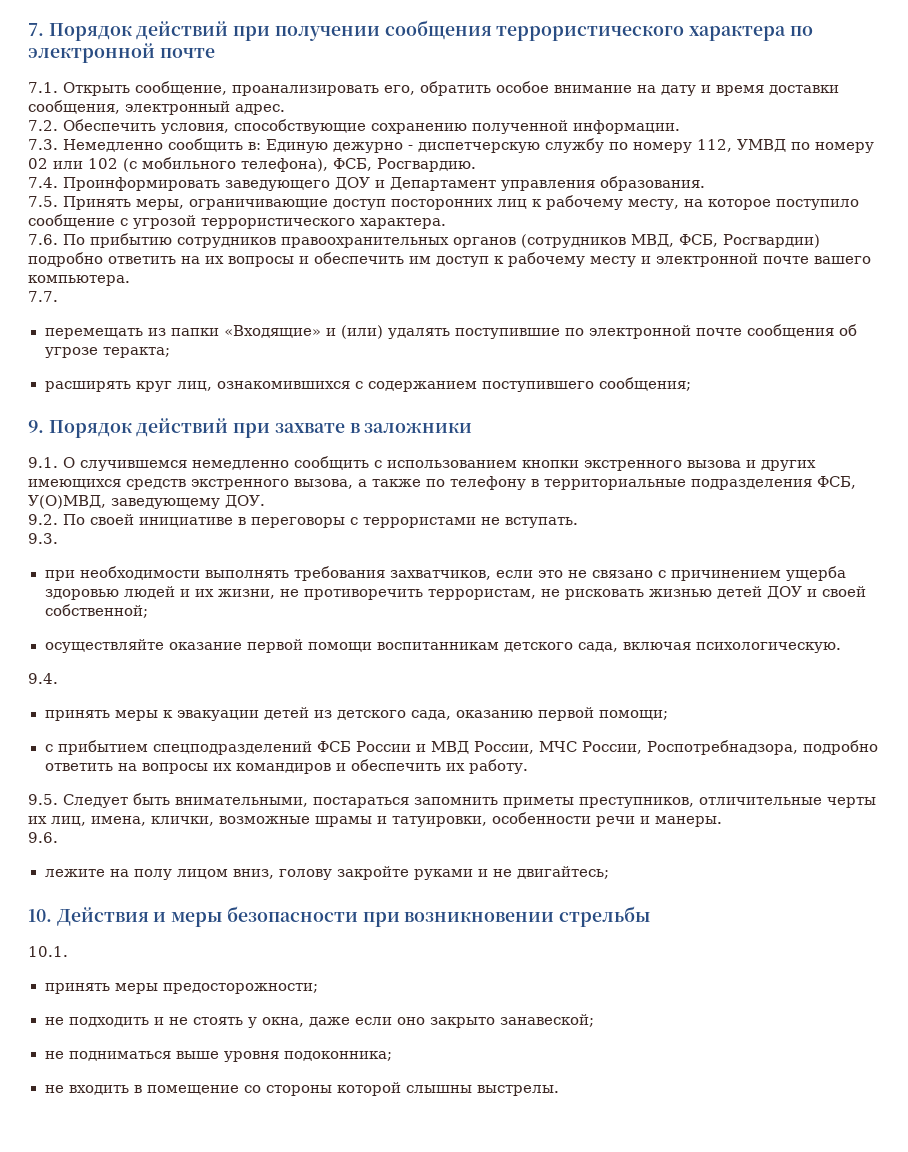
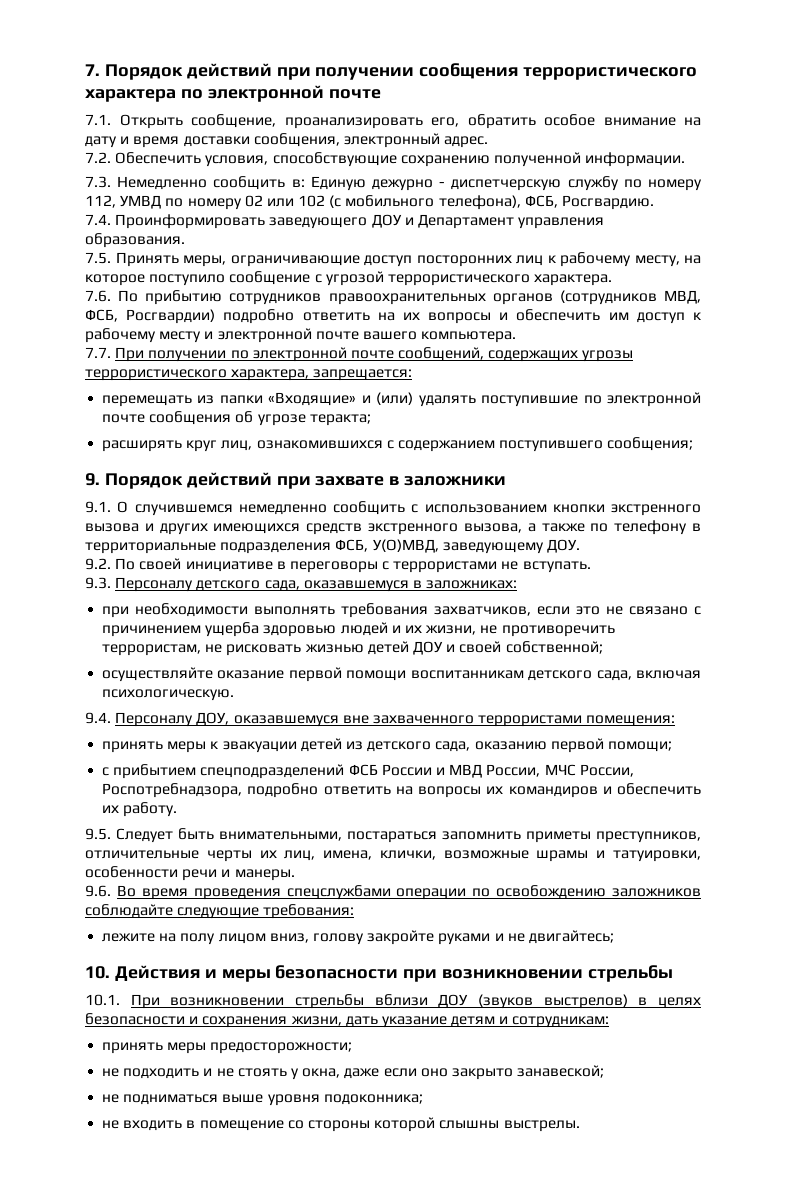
(58, 296) none -> [115,347,634,362] [85,369,413,381] При получении по электронной почте сообщений, содержащих угрозы террористического характера, запрещается:
(58, 538) none -> [115,577,518,592] Персоналу детского сада, оказавшемуся в заложниках:
(58, 678) none -> [115,712,676,727] Персоналу ДОУ, оказавшемуся вне захваченного террористами помещения:
(58, 837) none -> [116,885,701,900] [85,904,355,919] Во время проведения спецслужбами операции по освобождению заложников соблюдайте следующие требования:
(68, 951) none -> [130,994,701,1009] [85,1013,610,1028] При возникновении стрельбы вблизи ДОУ (звуков выстрелов) в целях безопасности и сохранения жизни, дать указание детям и сотрудникам:

